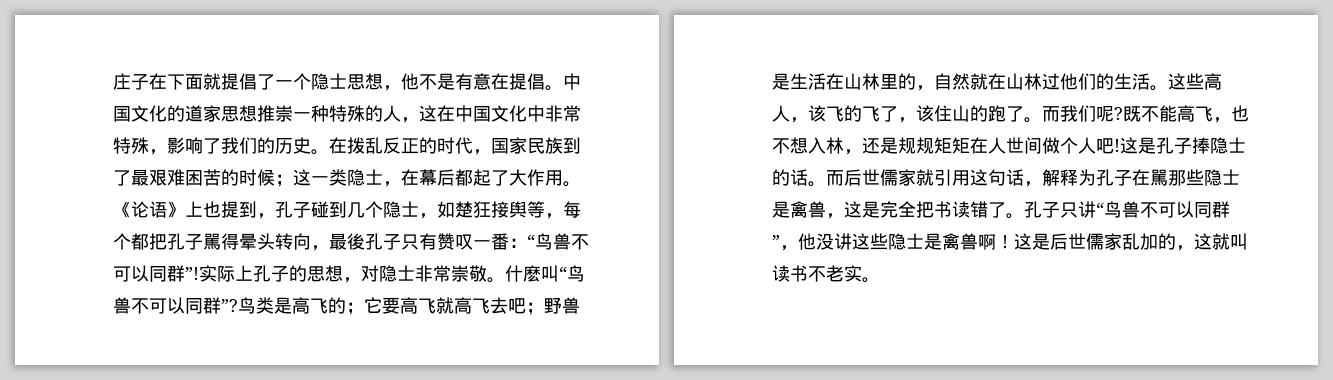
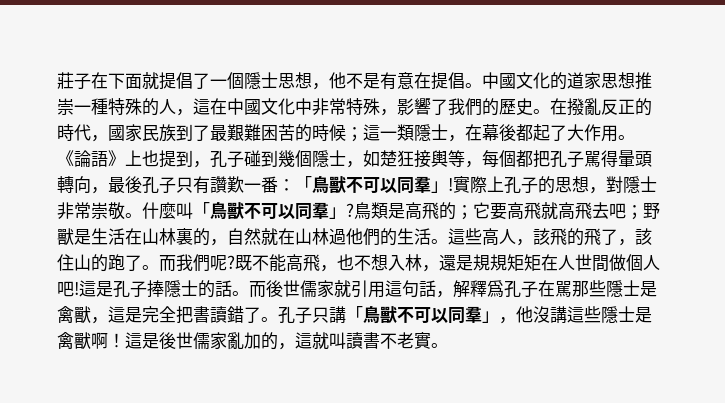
[113,73,131,90] 庄 -> [57,72,74,89] 莊
[293,73,329,90] 个隐 -> [227,72,261,89] 個隱
[113,106,131,122] 国 -> [499,73,516,89] 國
[311,105,329,122] 种 -> [91,98,108,115] 種
[419,105,491,122] 这在中国 -> [193,98,261,115] 這在中國
[185,137,581,155] [113,169,365,187] 响了我们的历史。在拨乱反正的时代，国家民族到了最艰难困苦的时候；这一类隐 -> [414,98,652,116] [57,124,431,142] 響了我們的歷史。在撥亂反正的時代，國家民族到了最艱難困苦的時候；這一類隱
[437,169,455,186] 后 -> [499,124,516,141] 後
[131,201,167,218] 论语 -> [74,150,108,167] 論語
[347,201,401,218] 几个隐 -> [278,150,329,168] 幾個隱
[509,201,581,219] [113,233,131,250] 舆等，每个 -> [431,150,516,168] 輿等，每個
[239,233,293,250] 晕头转 -> [618,150,652,167] [57,176,74,193] 暈頭轉
[437,233,589,250] [113,265,235,282] 赞叹一番：“鸟兽不可以同群”!实际 -> [210,176,487,194] 讚歎一番：「鳥獸不可以同羣」!實際
[361,265,397,282] 对隐 -> [606,176,640,193] 對隱
[523,265,585,282] [113,297,328,314] 麽叫“鸟兽不可以同群”?鸟类是高飞 -> [159,202,439,220] 麼叫「鳥獸不可以同羣」?鳥類是高飛
[418,297,490,314] 飞就高飞 -> [524,202,592,220] 飛就高飛
[562,297,580,314] 兽 -> [57,228,74,245] 獸
[880,74,898,89] 里 -> [176,228,193,245] 裏
[1042,73,1096,90] 过他们 -> [329,228,380,246] 過他們
[1168,73,1186,90] 这 -> [448,228,465,245] 這
[808,105,934,123] 该飞的飞了，该 -> [533,228,652,246] 該飛的飛了，該
[1078,105,1096,122] 们 -> [193,254,210,272] 們
[1195,106,1213,122] 飞 -> [303,254,320,271] 飛
[862,137,934,154] 还是规规 -> [439,254,507,271] 還是規規
[1024,137,1078,154] 间做个 -> [592,254,643,272] 間做個
[1120,137,1138,154] 这 -> [79,280,96,297] 這
[1210,137,1246,154] [772,169,1240,187] [772,201,862,219] 隐士的话。而后世儒家就引用这句话，解释为孔子在駡那些隐士是禽兽，这 -> [164,280,657,298] [57,306,125,324] 隱士的話。而後世儒家就引用這句話，解釋爲孔子在駡那些隱士是禽獸，這
[934,201,988,218] 书读错 -> [193,306,244,323] 書讀錯
[1078,201,1230,218] [772,233,1248,251] [772,265,862,282] 讲“鸟兽不可以同群”，他没讲这些隐士是禽兽啊！这是后世儒家乱加的，这就叫读书不老实 -> [329,306,652,324] [57,332,431,350] 講「鳥獸不可以同羣」，他沒講這些隱士是禽獸啊！這是後世儒家亂加的，這就叫讀書不老實

